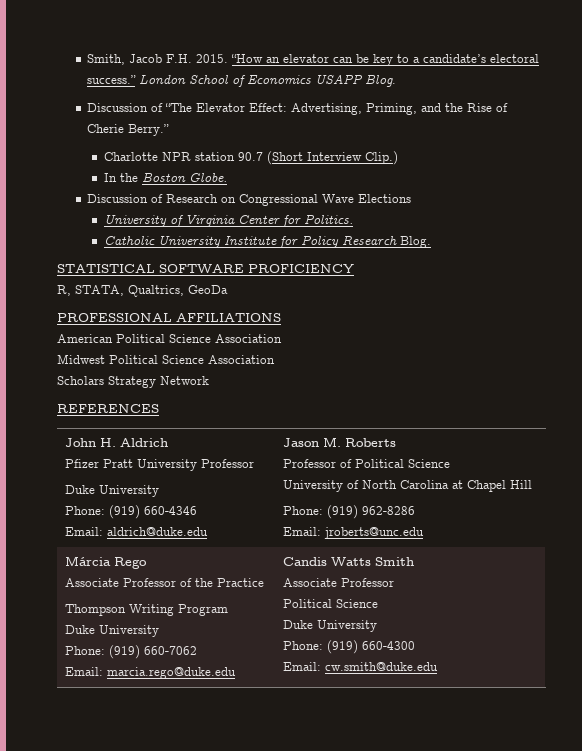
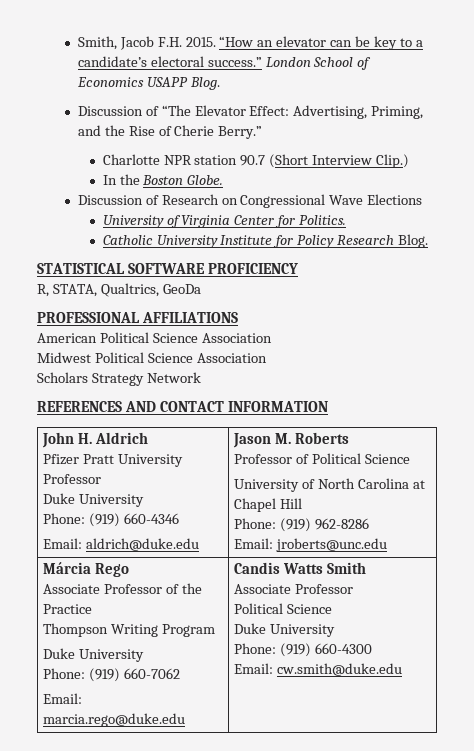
(159, 408) none -> [124,401,328,412] AND CONTACT INFORMATION

